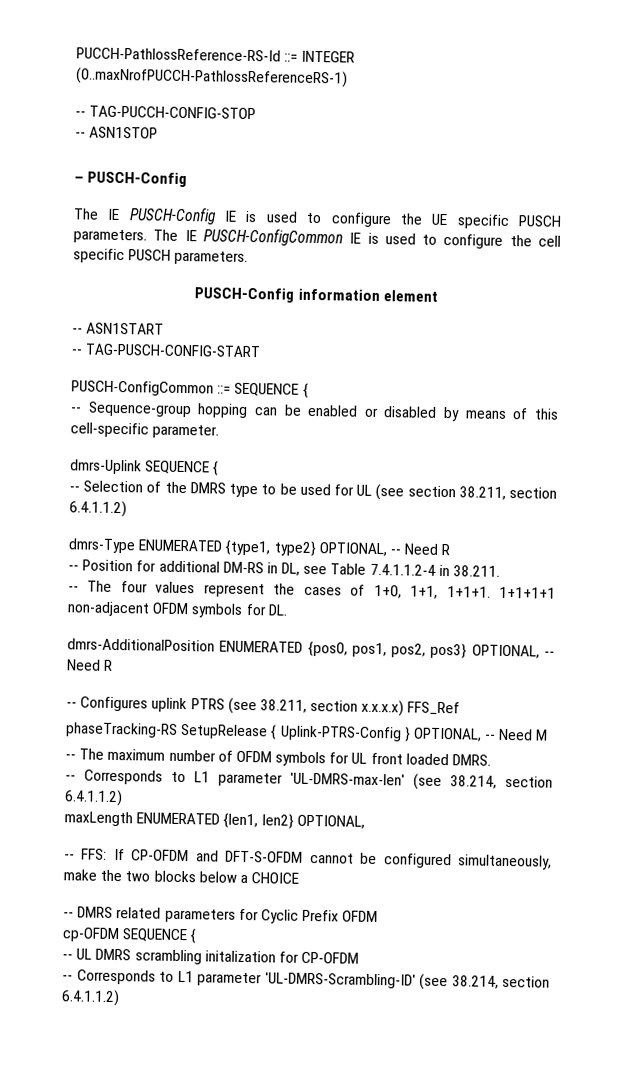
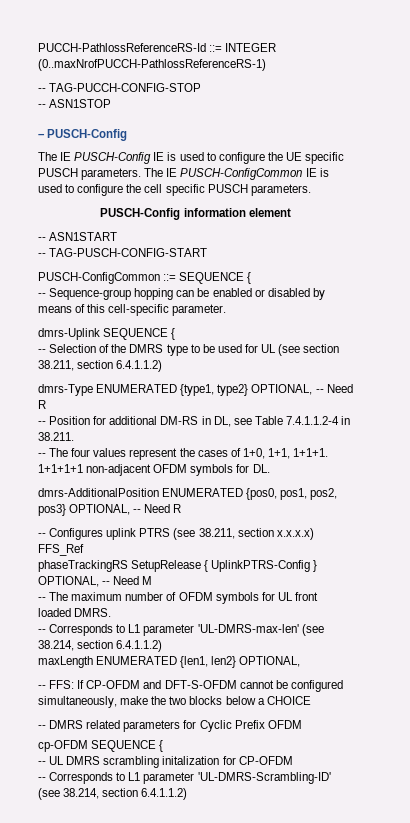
[76,47,281,62] PUCCH-PathlossReference-RS-Id -> [38,43,206,52] PUCCH-PathlossReferenceRS-Id
[65,722,178,738] phaseTracking-RS -> [38,560,128,572] phaseTrackingRS
[279,725,402,742] Uplink-PTRS-Config -> [211,560,311,572] UplinkPTRS-Config

